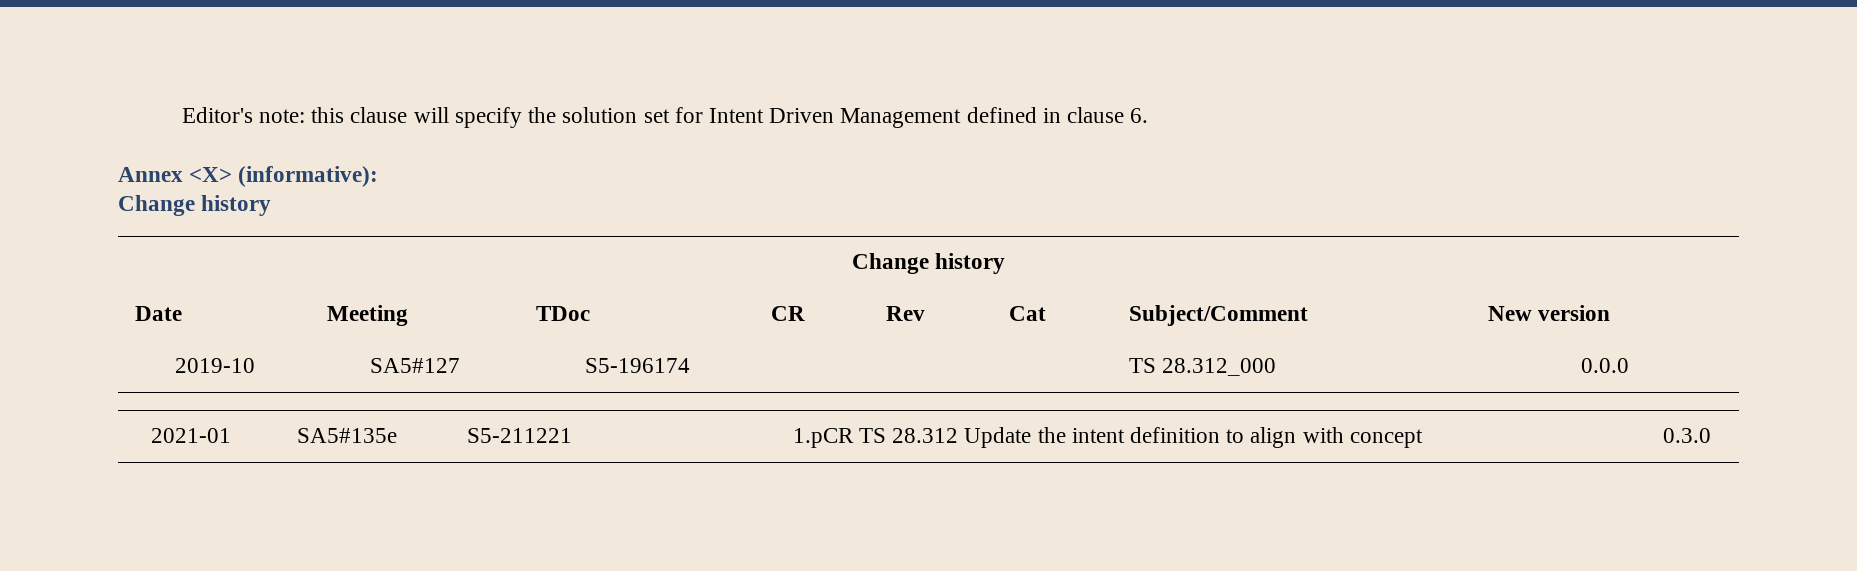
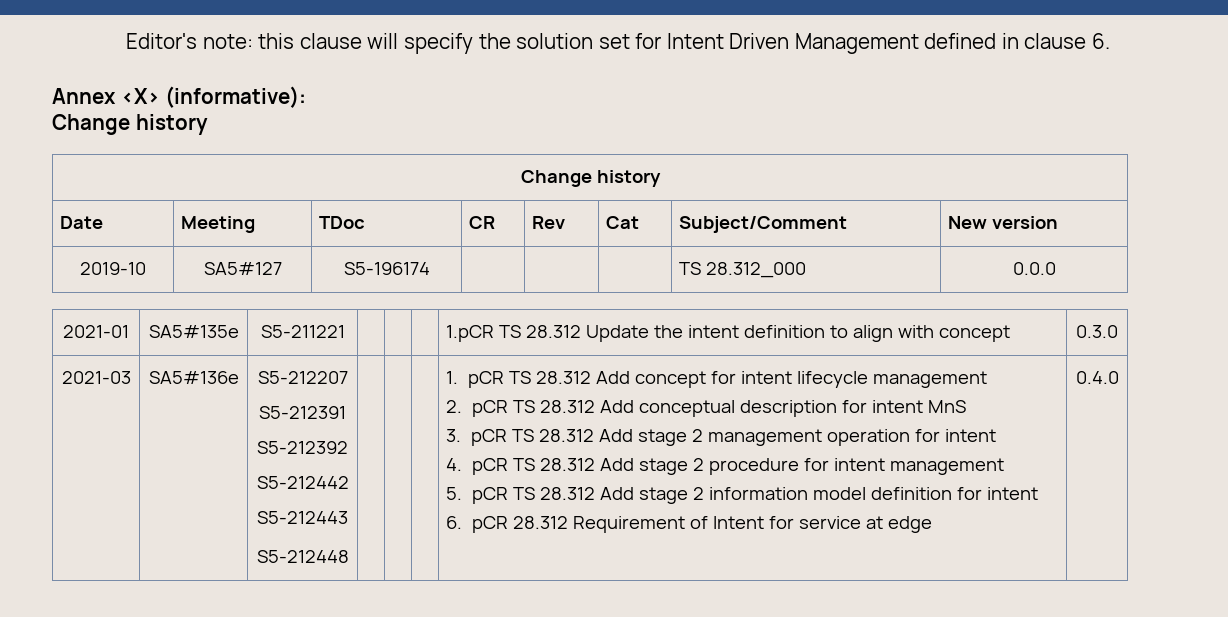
(1711, 435) none -> [61,371,131,384] [148,371,239,384] [257,371,348,384] [259,406,346,419] [257,441,348,454] [256,476,349,489] [257,511,348,524] [256,550,349,563] [446,371,987,388] [446,400,966,417] [446,429,996,446] [446,458,1004,475] [446,487,1038,504] [446,516,932,533] [1075,371,1119,384] // 2021-03 | SA5#136e | S5-212207 // S5-212391 // S5-212392 // S5-212442 // S5-212443 // S5-212448 | | | | 1. pCR TS 28.312 Add concept for intent lifecycle management // 2. pCR TS 28.312 Add conceptual description for intent MnS // 3. pCR TS 28.312 Add stage 2 management operation for intent // 4. pCR TS 28.312 Add stage 2 procedure for intent management // 5. pCR TS 28.312 Add stage 2 information model definition for intent // 6. pCR 28.312 Requirement of Intent for service at edge | 0.4.0

